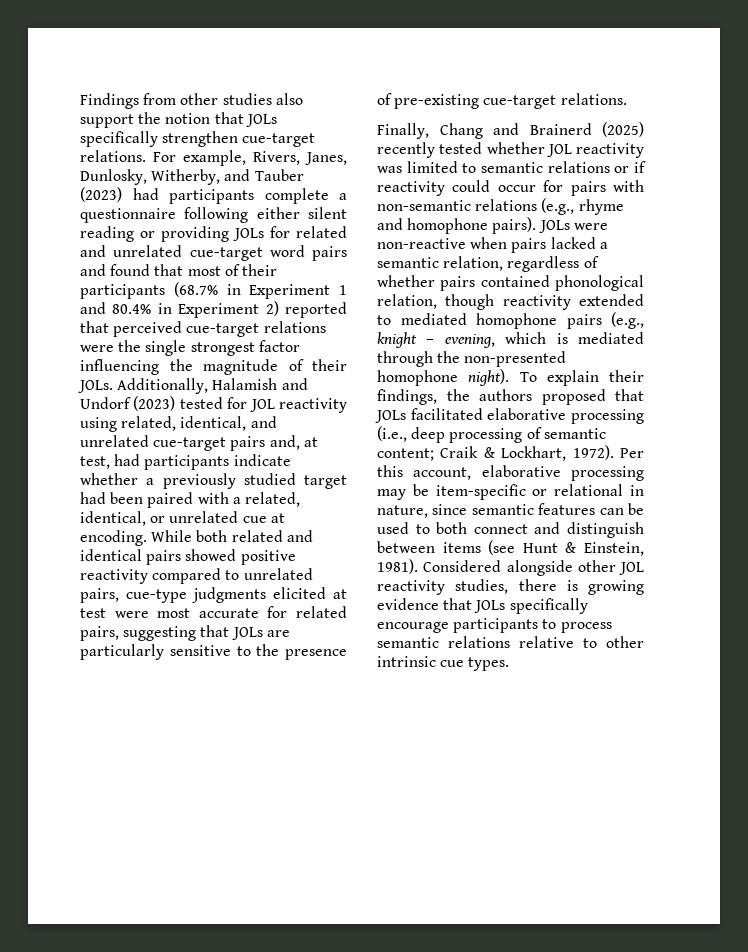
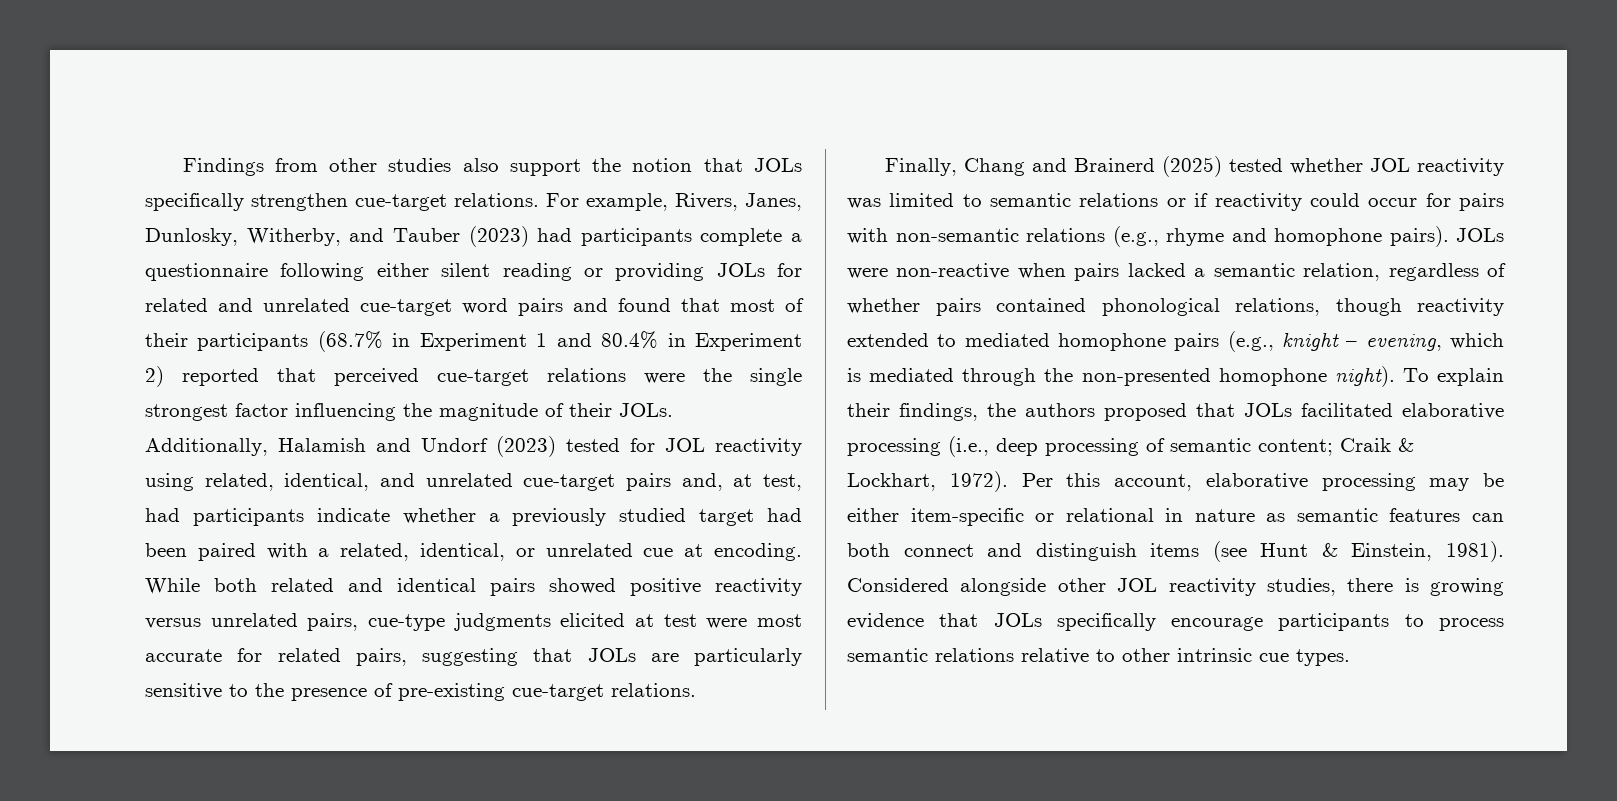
[152,568,240,584] compared to -> [145,618,201,629] versus
[377,142,435,158] recently -> (1222, 166) none
[377,294,437,309] relation, -> [1235,298,1320,316] relations,
(429, 490) none -> [847,508,899,522] either
[377,504,468,518] nature, since -> [1194,509,1286,522] nature as
[628,503,644,515] [377,522,430,534] be used to -> (1504, 517) none
[377,541,435,553] between -> (1137, 552) none

